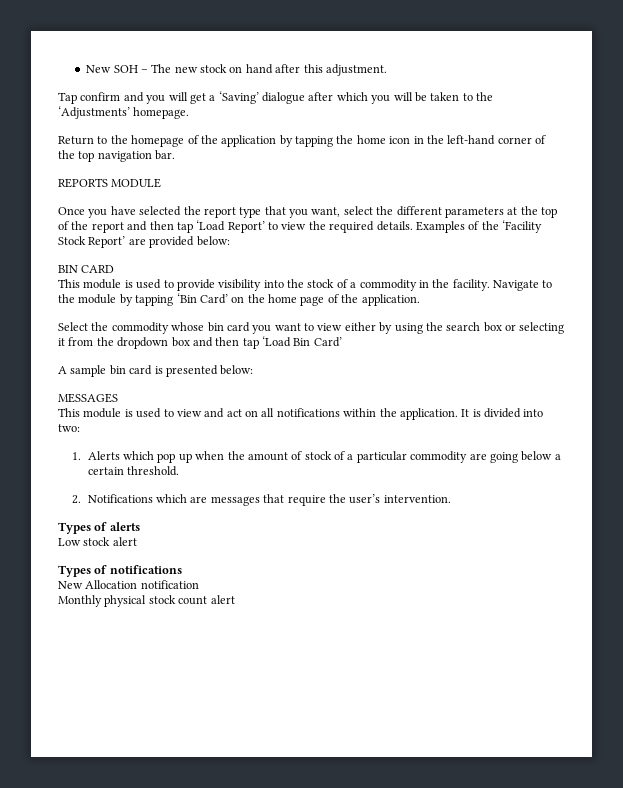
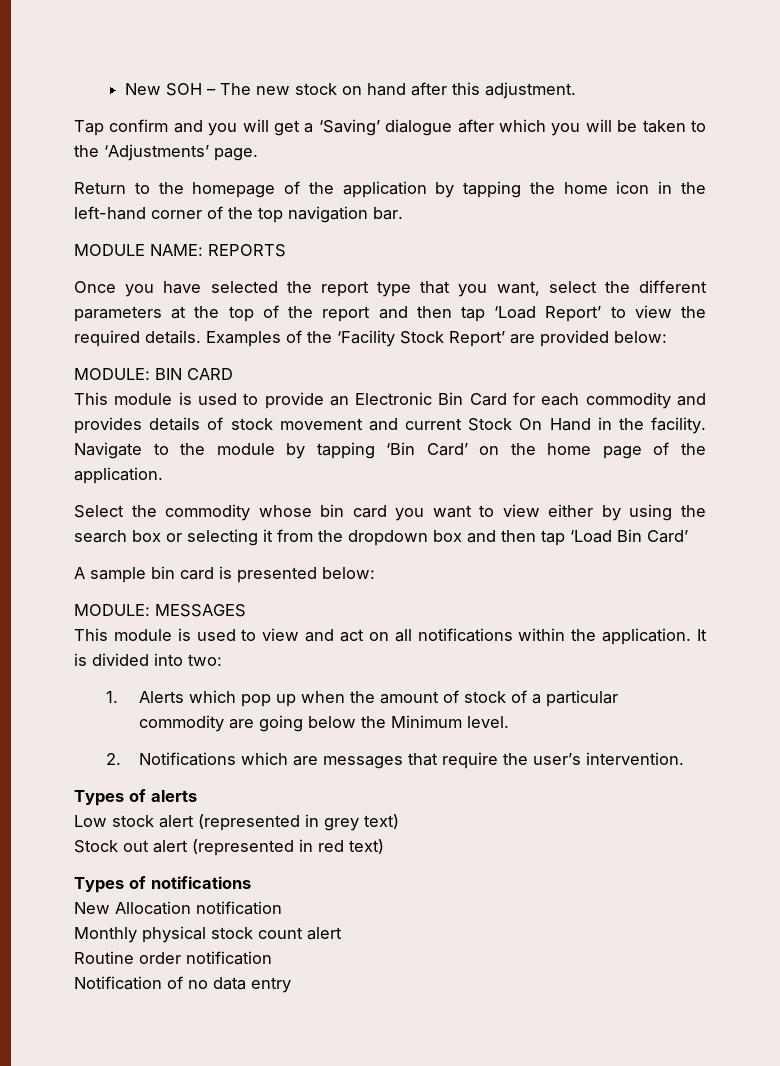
[133,107,190,119] homepage. -> [214,148,258,161] page.
(176, 155) none -> [74,244,203,256] MODULE NAME:
[111,178,162,188] MODULE -> (286, 250) none
(230, 241) none -> [74,368,150,380] MODULE:
[218,279,417,291] visibility into the stock of a commodity -> [329,392,707,409] [74,417,591,434] an Electronic Bin Card for each commodity and provides details of stock movement and current Stock On Hand
(254, 370) none -> [74,604,150,616] MODULE:
[554,454,561,460] [87,466,180,476] a certain threshold. -> [360,715,509,728] the Minimum level.
(137, 541) none -> [198,814,399,831] [74,839,384,856] (represented in grey text) // Stock out alert (represented in red text)
(235, 599) none -> [74,951,272,965] [74,976,291,993] // Routine order notification // Notification of no data entry

